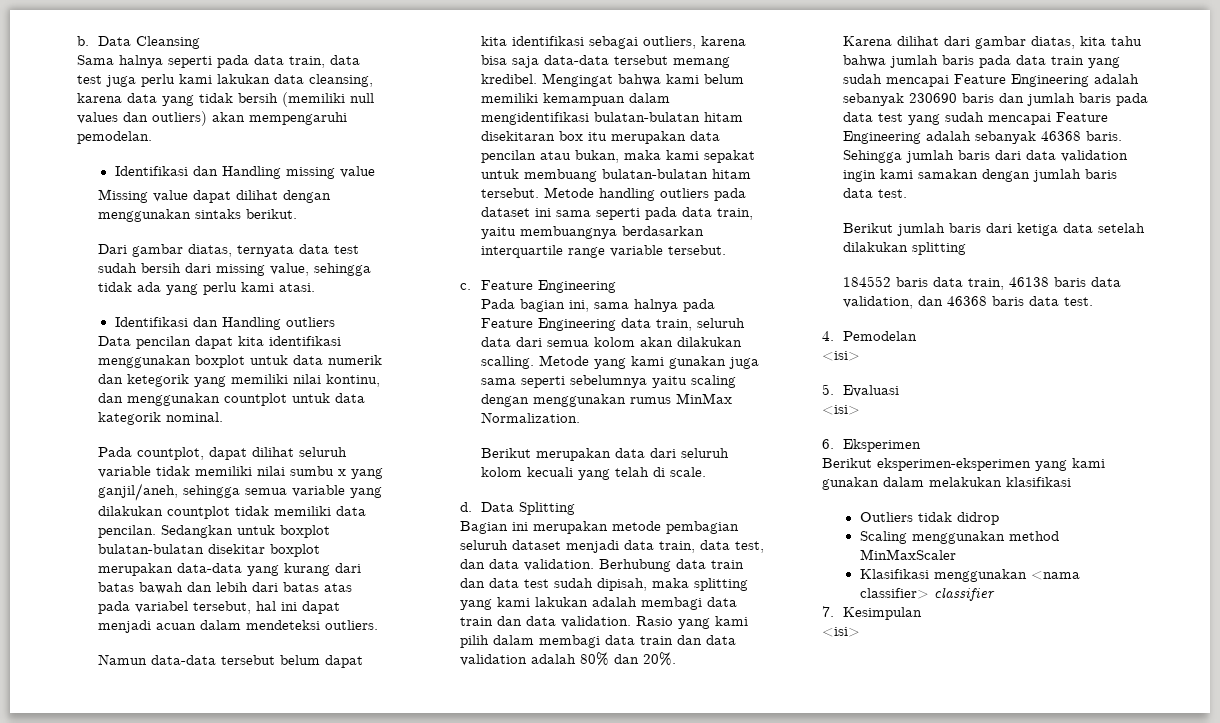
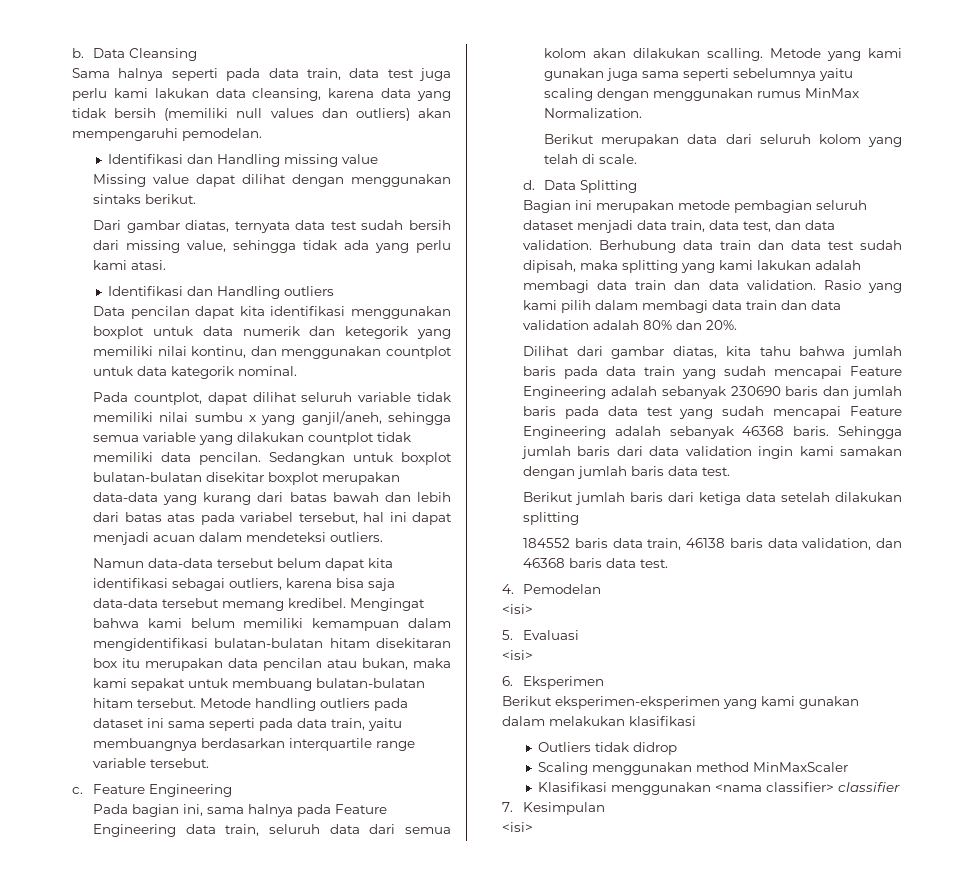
[527,467,574,477] kecuali -> (861, 139) none
[843,36,940,46] Karena dilihat -> [523,346,570,356] Dilihat

